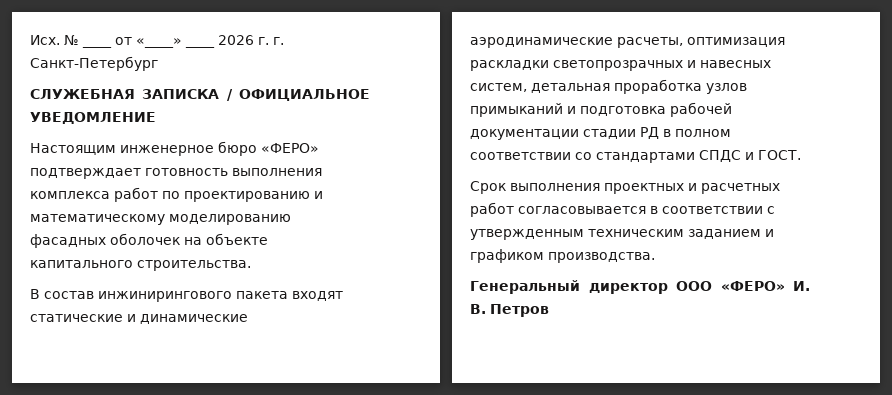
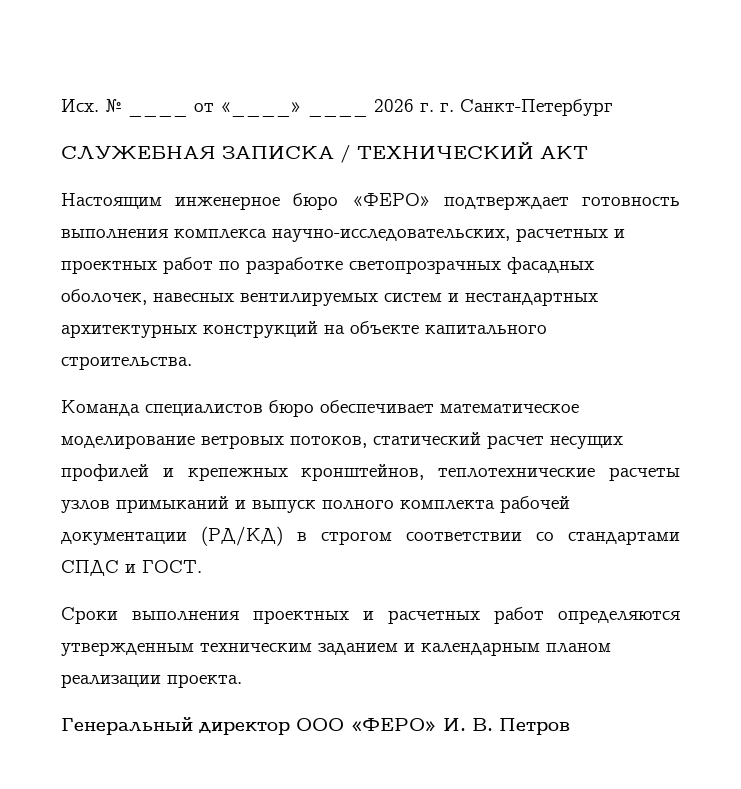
[239,89,370,101] [30,112,156,124] ОФИЦИАЛЬНОЕ УВЕДОМЛЕНИЕ -> [357,142,588,159] ТЕХНИЧЕСКИЙ АКТ
[114,187,323,202] [30,214,291,225] [30,233,268,248] [30,260,251,271] [30,289,343,302] [30,314,248,324] [470,37,785,48] [470,60,771,71] [470,79,747,94] [470,102,732,117] [470,127,731,140] работ по проектированию и математическому моделированию фасадных оболочек на объекте капитального строительства. // В состав инжинирингового пакета входят статические и динамические аэродинамические расчеты, оптимизация раскладки светопрозрачных и навесных систем, детальная проработка узлов примыканий и подготовка рабочей документации стадии РД в полном -> [272,228,625,242] [61,257,594,274] [61,289,598,306] [61,321,547,338] [61,356,192,370] [61,400,579,417] [61,432,623,449] [61,464,680,481] [61,496,570,513] [61,526,392,546] научно-исследовательских, расчетных и проектных работ по разработке светопрозрачных фасадных оболочек, навесных вентилируемых систем и нестандартных архитектурных конструкций на объекте капитального строительства. // Команда специалистов бюро обеспечивает математическое моделирование ветровых потоков, статический расчет несущих профилей и крепежных кронштейнов, теплотехнические расчеты узлов примыканий и выпуск полного комплекта рабочей документации (РД/КД) в строгом
[470,181,506,194] Срок -> [61,607,118,624] Сроки
[518,206,775,214] [470,229,774,240] [470,249,655,263] согласовывается в соответствии с утвержденным техническим заданием и графиком производства. -> [558,610,680,624] [61,642,611,656] [61,674,242,688] определяются утвержденным техническим заданием и календарным планом реализации проекта.

